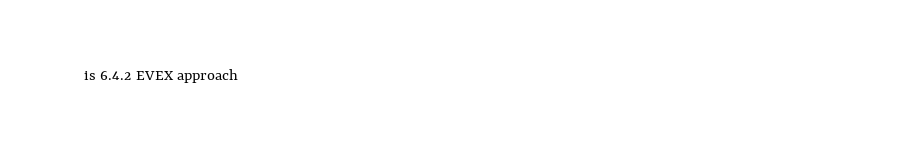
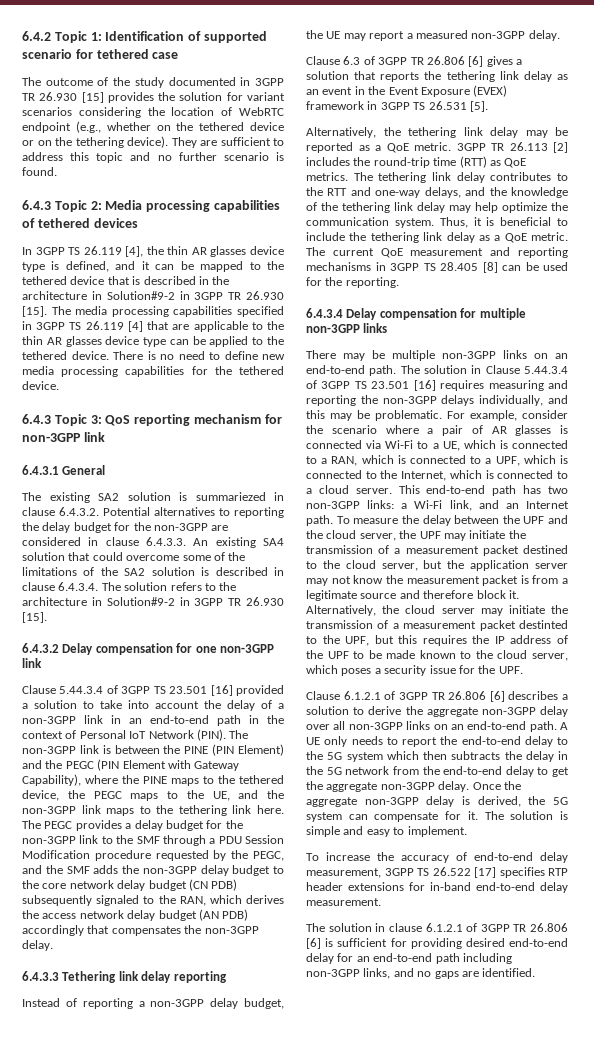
[84,69,239,83] is 6.4.2 EVEX approach -> [22,31,267,43] [22,49,179,59] [22,77,284,88] [22,92,285,103] [22,107,284,118] [22,121,285,133] [22,136,284,148] [22,152,284,163] [22,167,57,176] [22,200,280,212] [22,218,138,228] [22,246,284,257] [22,261,285,272] [22,276,230,285] [22,291,284,300] [22,306,284,317] [22,321,284,332] [22,336,284,347] [22,351,285,360] [22,366,284,377] [22,381,59,390] [22,414,282,426] [22,432,105,442] [22,465,106,475] [22,492,284,503] [22,507,284,518] [22,522,229,533] [22,537,284,548] [22,552,246,561] [22,567,284,576] [22,582,237,591] [22,597,284,606] [22,612,47,623] [22,643,274,655] [22,658,42,668] [22,685,284,696] [22,700,284,711] [22,715,284,726] [22,729,249,741] [22,744,284,756] [22,759,240,771] [22,774,284,786] [22,790,284,801] [22,805,285,816] [22,820,243,831] [22,835,284,846] [22,850,285,861] [22,865,284,876] [22,879,238,891] [22,895,284,906] [22,909,249,921] [22,925,259,936] [22,940,53,951] [22,971,227,983] [22,998,284,1009] [306,30,560,41] [306,56,522,67] [306,71,568,82] [306,85,508,97] [306,101,488,112] [306,127,568,138] [306,142,568,153] [306,156,527,168] [306,172,568,183] [306,187,568,198] [306,202,568,213] [306,217,568,228] [306,232,568,243] [306,247,568,258] [306,262,568,273] [306,277,399,288] [306,308,526,320] [306,323,388,333] [306,350,568,361] [306,365,568,376] [306,380,568,391] [306,395,568,406] [306,410,568,421] [306,425,568,436] [306,440,568,451] [306,455,568,466] [306,470,568,481] [306,485,568,496] [306,500,569,511] [306,515,568,526] [306,530,526,541] [306,545,568,556] [306,560,568,571] [306,575,568,586] [306,590,519,601] [306,605,568,616] [306,620,568,631] [306,635,568,646] [306,650,568,661] [306,665,523,676] [306,691,568,702] [306,706,568,717] [306,721,568,732] [306,736,568,747] [306,751,568,762] [306,766,569,777] [306,781,521,792] [306,796,568,807] [306,811,568,822] [306,826,467,837] [306,852,568,863] [306,867,568,878] [306,882,568,893] [306,898,381,906] [306,923,568,932] [306,938,568,949] [306,953,512,964] [306,968,536,979] 6.4.2 Topic 1: Identification of supported scenario for tethered case // The outcome of the study documented in 3GPP TR 26.930 [15] provides the solution for variant scenarios considering the location of WebRTC endpoint (e.g., whether on the tethered device or on the tethering device). They are sufficient to address this topic and no further scenario is found. // 6.4.3 Topic 2: Media processing capabilities of tethered devices // In 3GPP TS 26.119 [4], the thin AR glasses device type is defined, and it can be mapped to the tethered device that is described in the architecture in Solution#9-2 in 3GPP TR 26.930 [15]. The media processing capabilities specified in 3GPP TS 26.119 [4] that are applicable to the thin AR glasses device type can be applied to the tethered device. There is no need to define new media processing capabilities for the tethered device. // 6.4.3 Topic 3: QoS reporting mechanism for non-3GPP link // 6.4.3.1 General // The existing SA2 solution is summariezed in clause 6.4.3.2. Potential alternatives to reporting the delay budget for the non-3GPP are considered in clause 6.4.3.3. An existing SA4 solution that could overcome some of the limitations of the SA2 solution is described in clause 6.4.3.4. The solution refers to the architecture in Solution#9-2 in 3GPP TR 26.930 [15]. // 6.4.3.2 Delay compensation for one non-3GPP link // Clause 5.44.3.4 of 3GPP TS 23.501 [16] provided a solution to take into account the delay of a non-3GPP link in an end-to-end path in the context of Personal IoT Network (PIN). The non-3GPP link is between the PINE (PIN Element) and the PEGC (PIN Element with Gateway Capability), where the PINE maps to the tethered device, the PEGC maps to the UE, and the non-3GPP link maps to the tethering link here. The PEGC provides a delay budget for the non-3GPP link to the SMF through a PDU Session Modification procedure requested by the PEGC, and the SMF adds the non-3GPP delay budget to the core network delay budget (CN PDB) subsequently signaled to the RAN, which derives the access network delay budget (AN PDB) accordingly that compensates the non-3GPP delay. // 6.4.3.3 Tethering link delay reporting // Instead of reporting a non-3GPP delay budget, the UE may report a measured non-3GPP delay. // Clause 6.3 of 3GPP TR 26.806 [6] gives a solution that reports the tethering link delay as an event in the Event Exposure (EVEX) framework in 3GPP TS 26.531 [5]. // Alternatively, the tethering link delay may be reported as a QoE metric. 3GPP TR 26.113 [2] includes the round-trip time (RTT) as QoE metrics. The tethering link delay contributes to the RTT and one-way delays, and the knowledge of the tethering link delay may help optimize the communication system. Thus, it is beneficial to include the tethering link delay as a QoE metric. The current QoE measurement and reporting mechanisms in 3GPP TS 28.405 [8] can be used for the reporting. // 6.4.3.4 Delay compensation for multiple non-3GPP links // There may be multiple non-3GPP links on an end-to-end path. The solution in Clause 5.44.3.4 of 3GPP TS 23.501 [16] requires measuring and reporting the non-3GPP delays individually, and this may be problematic. For example, consider the scenario where a pair of AR glasses is connected via Wi-Fi to a UE, which is connected to a RAN, which is connected to a UPF, which is connected to the Internet, which is connected to a cloud server. This end-to-end path has two non-3GPP links: a Wi-Fi link, and an Internet path. To measure the delay between the UPF and the cloud server, the UPF may initiate the transmission of a measurement packet destined to the cloud server, but the application server may not know the measurement packet is from a legitimate source and therefore block it. Alternatively, the cloud server may initiate the transmission of a measurement packet destinted to the UPF, but this requires the IP address of the UPF to be made known to the cloud server, which poses a security issue for the UPF. // Clause 6.1.2.1 of 3GPP TR 26.806 [6] describes a solution to derive the aggregate non-3GPP delay over all non-3GPP links on an end-to-end path. A UE only needs to report the end-to-end delay to the 5G system which then subtracts the delay in the 5G network from the end-to-end delay to get the aggregate non-3GPP delay. Once the aggregate non-3GPP delay is derived, the 5G system can compensate for it. The solution is simple and easy to implement. // To increase the accuracy of end-to-end delay measurement, 3GPP TS 26.522 [17] specifies RTP header extensions for in-band end-to-end delay measurement. // The solution in clause 6.1.2.1 of 3GPP TR 26.806 [6] is sufficient for providing desired end-to-end delay for an end-to-end path including non-3GPP links, and no gaps are identified.

